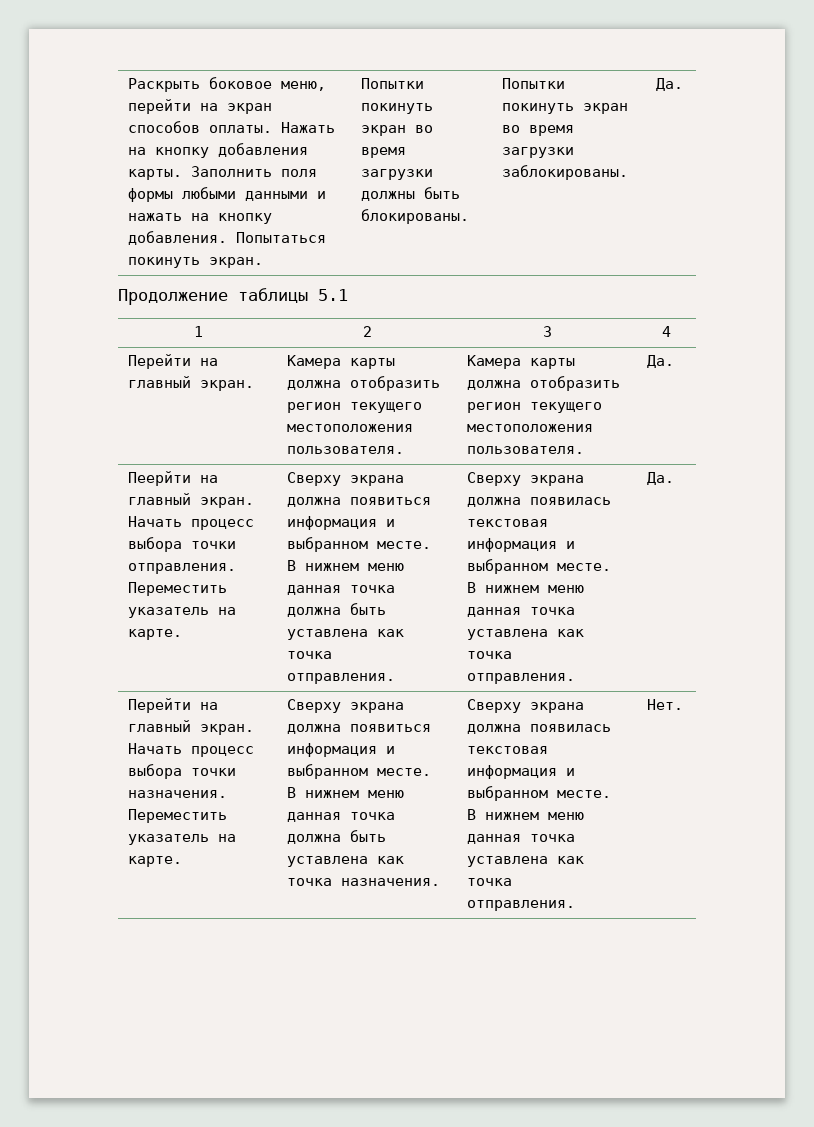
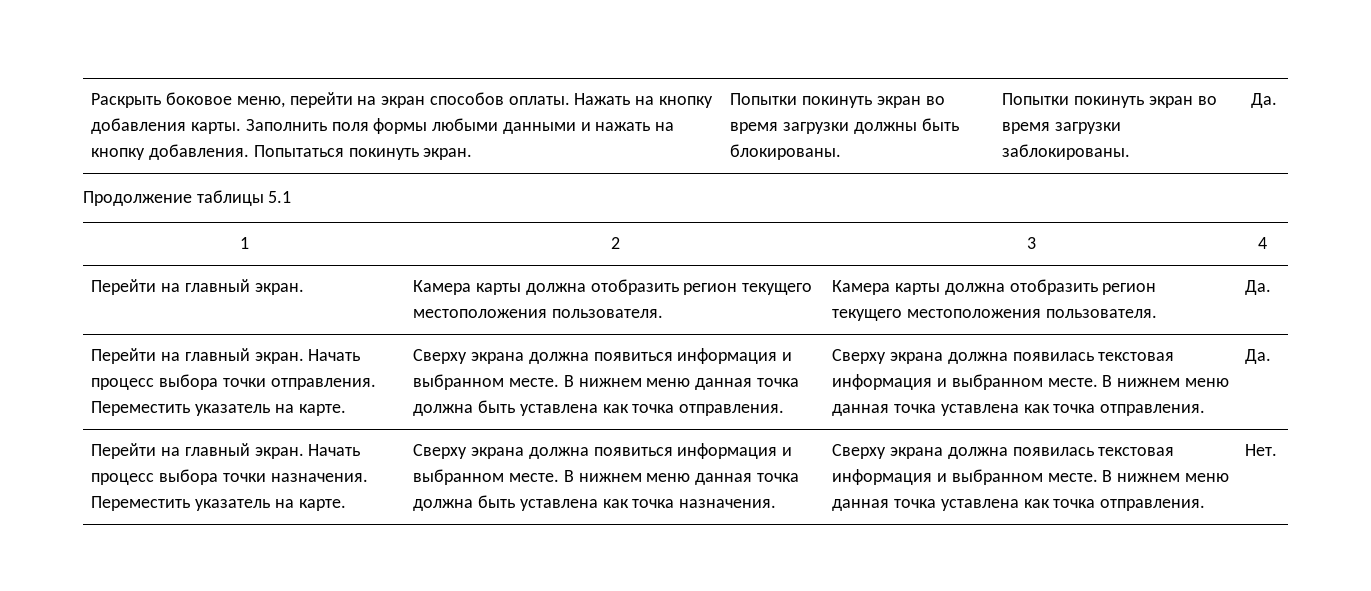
[128,471,192,486] Пеерйти -> [91,348,157,364] Перейти

